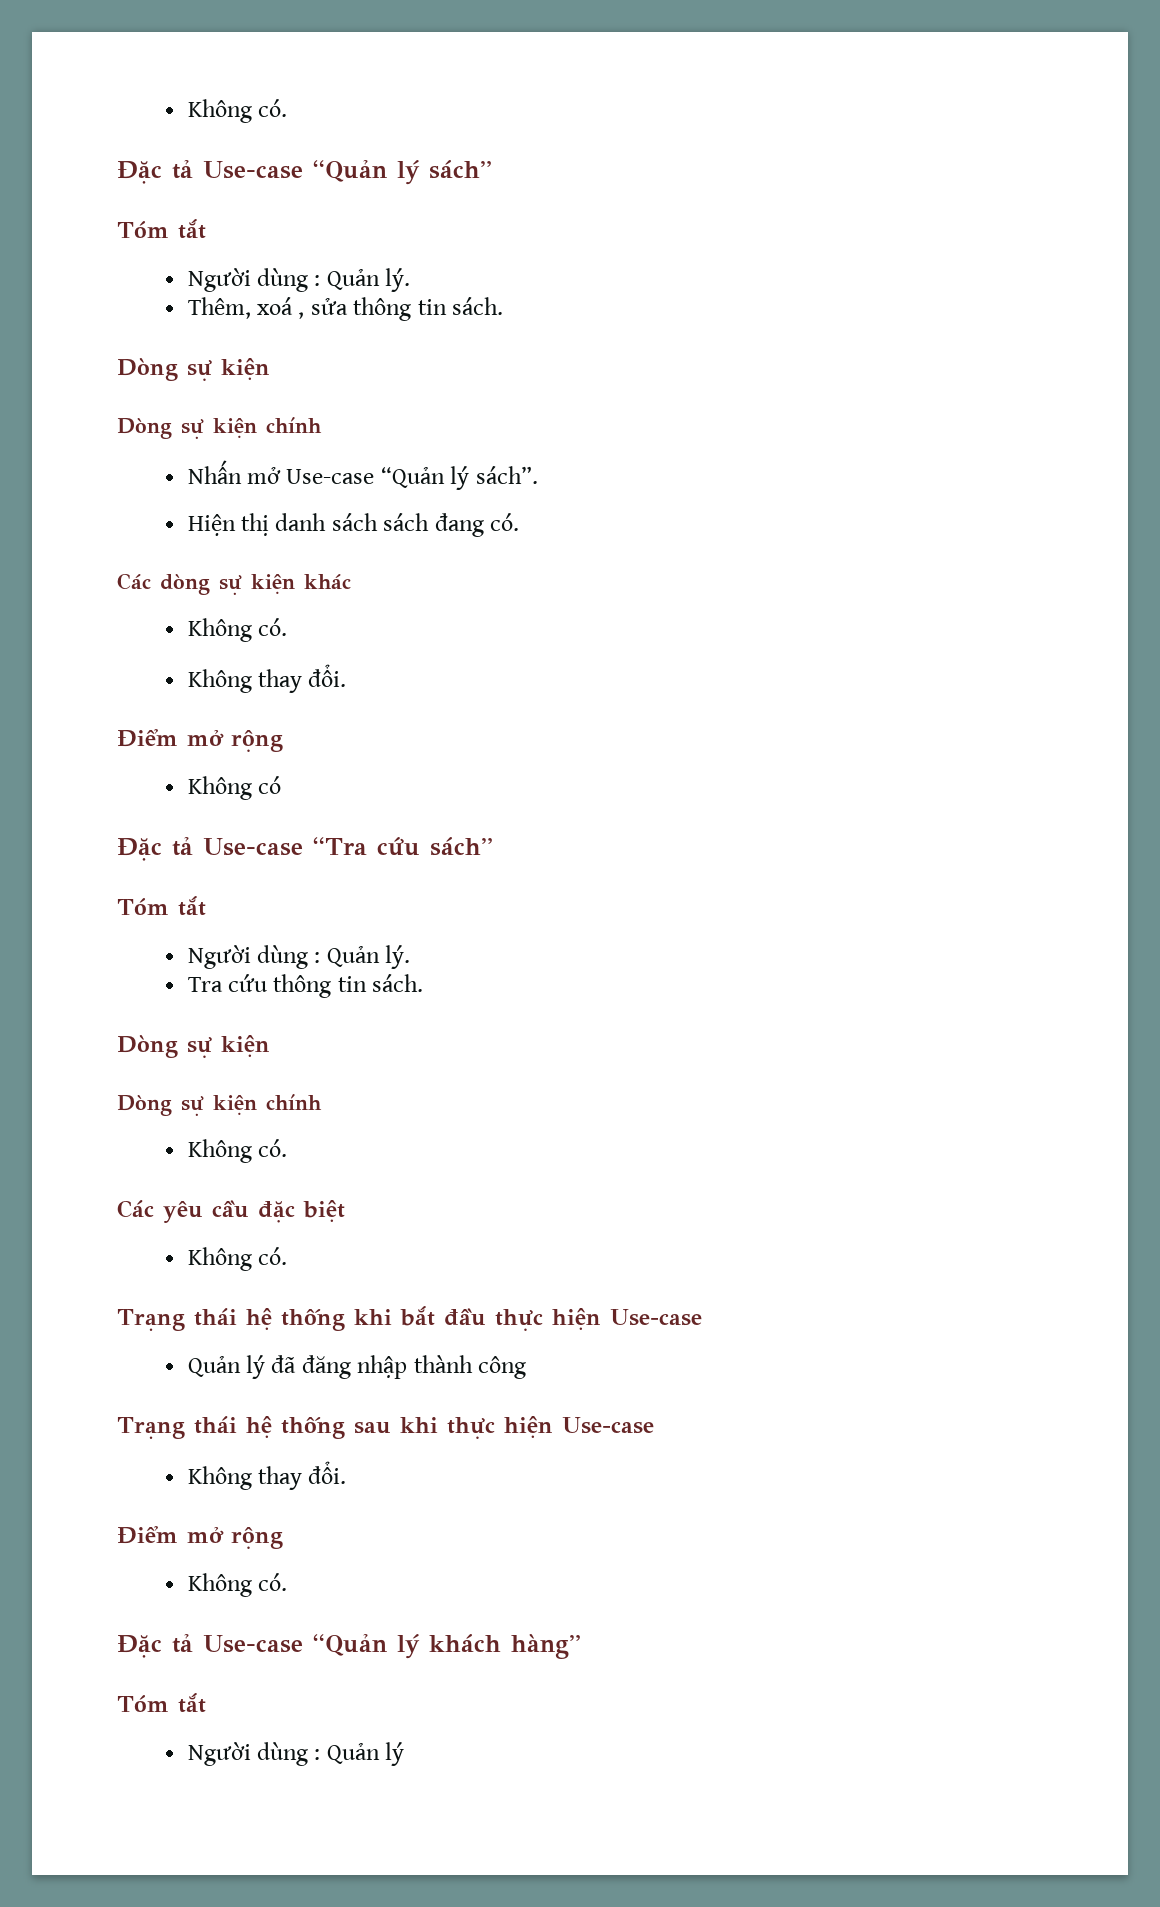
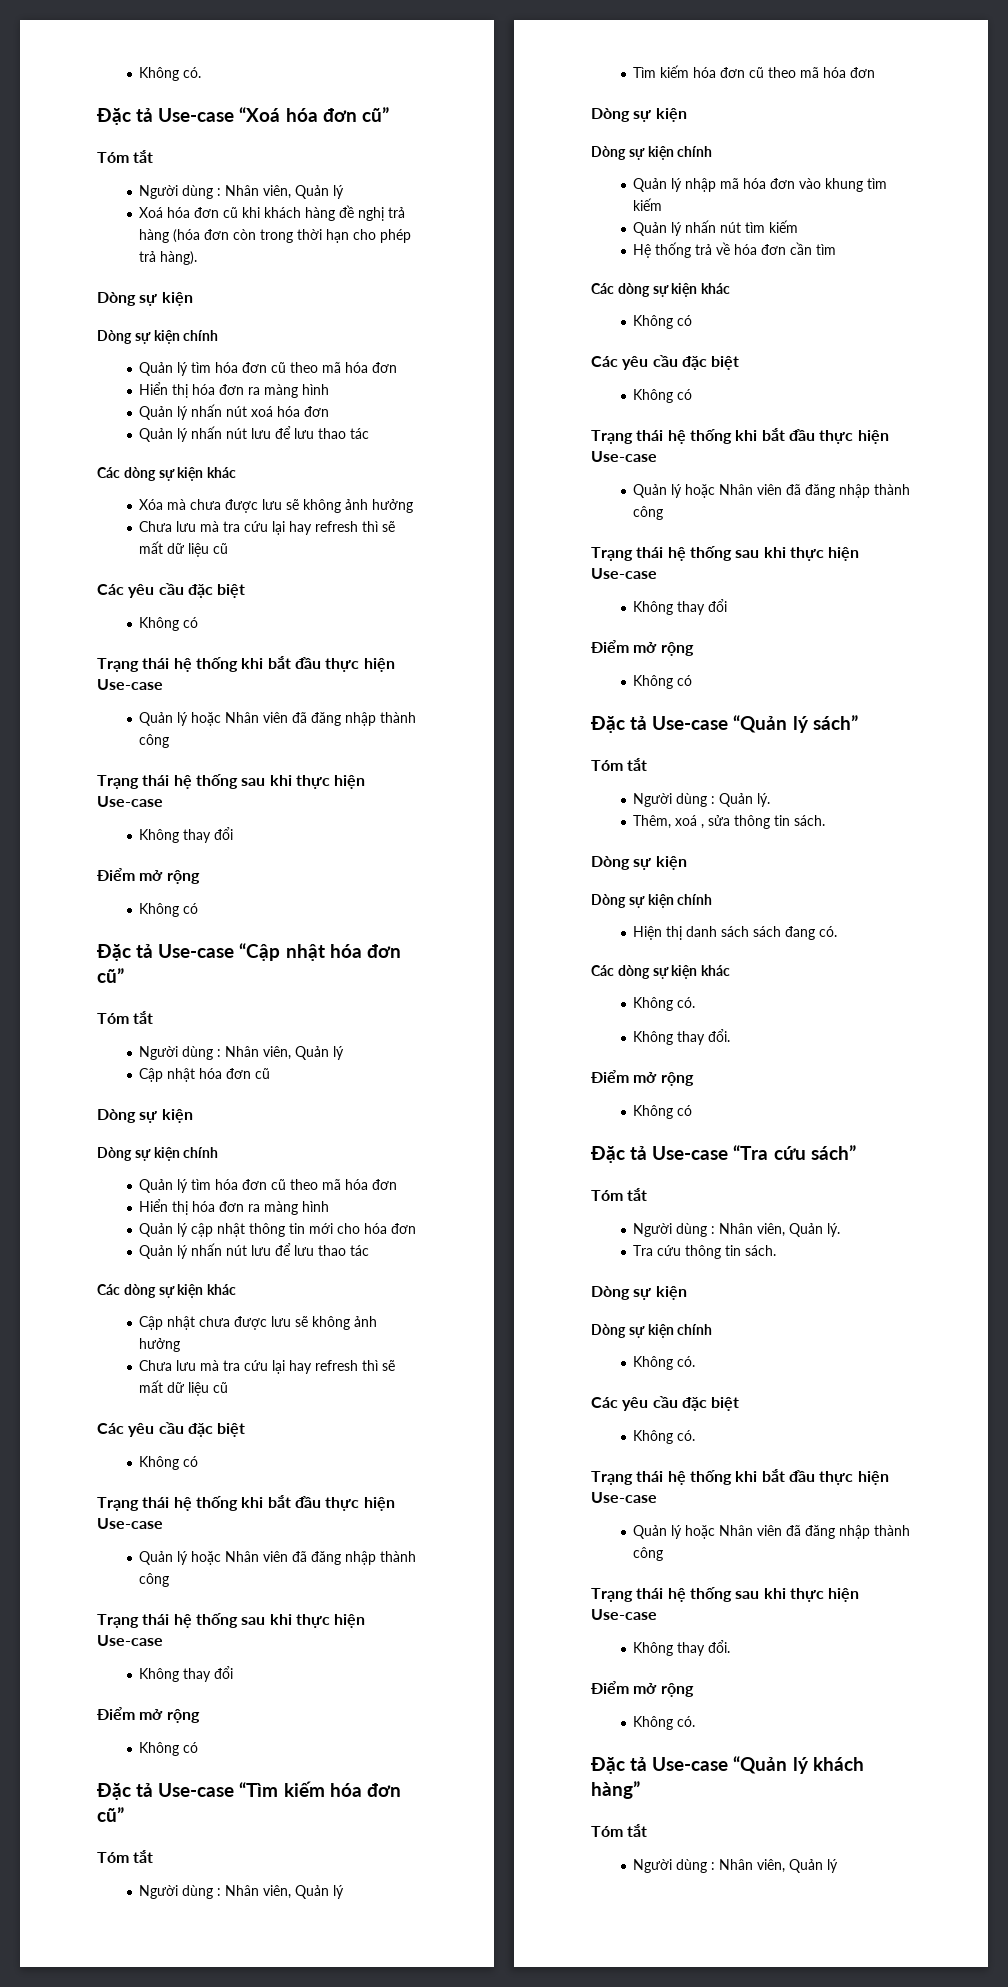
[187,99,287,123] Không có. -> [139,67,202,81] [96,107,389,125] [97,150,154,163] [139,185,345,199] [139,205,406,221] [139,229,412,243] [139,251,198,265] [97,292,193,306] [97,330,219,344] [139,362,398,376] [139,382,330,398] [139,404,330,420] [139,426,370,442] [97,467,237,481] [139,499,414,513] [139,521,396,535] [139,541,229,557] [97,583,246,598] [139,617,199,631] [97,656,395,672] [97,679,163,690] [139,712,417,726] [139,734,170,748] [97,774,366,789] [97,796,163,807] [139,827,234,843] [96,868,200,884] [139,903,199,917] [96,943,401,961] [97,968,124,983] [97,1011,154,1024] [139,1046,345,1060] [139,1068,271,1082] [97,1109,193,1123] [97,1147,219,1161] [139,1179,398,1193] [139,1199,330,1215] [139,1223,417,1237] [139,1243,370,1259] [97,1284,237,1298] [139,1316,378,1330] [139,1338,181,1352] [139,1360,396,1374] [139,1380,229,1396] [97,1422,246,1437] [139,1456,199,1470] [97,1495,395,1511] [97,1518,163,1529] [139,1551,417,1565] [139,1573,170,1587] [97,1613,366,1628] [97,1635,163,1646] [139,1666,234,1682] [96,1707,200,1723] [139,1742,199,1756] [96,1781,401,1800] [97,1807,124,1822] [97,1850,154,1863] [139,1885,345,1899] [633,65,876,78] [591,108,687,122] [591,146,713,160] [633,178,888,192] [633,198,663,211] [633,220,799,236] [633,242,837,258] [591,283,731,297] [633,315,693,329] [591,355,740,370] [633,389,693,403] [591,428,889,444] [591,451,657,462] [633,484,911,498] [633,506,664,520] [591,546,860,561] [591,568,657,579] [633,599,728,615] [590,640,694,656] [633,675,693,689] Không có. // Đặc tả Use-case “Xoá hóa đơn cũ” // Tóm tắt // Người dùng : Nhân viên, Quản lý // Xoá hóa đơn cũ khi khách hàng đề nghị trả hàng (hóa đơn còn trong thời hạn cho phép trả hàng). // Dòng sự kiện // Dòng sự kiện chính // Quản lý tìm hóa đơn cũ theo mã hóa đơn // Hiển thị hóa đơn ra màng hình // Quản lý nhấn nút xoá hóa đơn // Quản lý nhấn nút lưu để lưu thao tác // Các dòng sự kiện khác // Xóa mà chưa được lưu sẽ không ảnh hưởng // Chưa lưu mà tra cứu lại hay refresh thì sẽ mất dữ liệu cũ // Các yêu cầu đặc biệt // Không có // Trạng thái hệ thống khi bắt đầu thực hiện Use-case // Quản lý hoặc Nhân viên đã đăng nhập thành công // Trạng thái hệ thống sau khi thực hiện Use-case // Không thay đổi // Điểm mở rộng // Không có // Đặc tả Use-case “Cập nhật hóa đơn cũ” // Tóm tắt // Người dùng : Nhân viên, Quản lý // Cập nhật hóa đơn cũ // Dòng sự kiện // Dòng sự kiện chính // Quản lý tìm hóa đơn cũ theo mã hóa đơn // Hiển thị hóa đơn ra màng hình // Quản lý cập nhật thông tin mới cho hóa đơn // Quản lý nhấn nút lưu để lưu thao tác // Các dòng sự kiện khác // Cập nhật chưa được lưu sẽ không ảnh hưởng // Chưa lưu mà tra cứu lại hay refresh thì sẽ mất dữ liệu cũ // Các yêu cầu đặc biệt // Không có // Trạng thái hệ thống khi bắt đầu thực hiện Use-case // Quản lý hoặc Nhân viên đã đăng nhập thành công // Trạng thái hệ thống sau khi thực hiện Use-case // Không thay đổi // Điểm mở rộng // Không có // Đặc tả Use-case “Tìm kiếm hóa đơn cũ” // Tóm tắt // Người dùng : Nhân viên, Quản lý // Tìm kiếm hóa đơn cũ theo mã hóa đơn // Dòng sự kiện // Dòng sự kiện chính // Quản lý nhập mã hóa đơn vào khung tìm kiếm // Quản lý nhấn nút tìm kiếm // Hệ thống trả về hóa đơn cần tìm // Các dòng sự kiện khác // Không có // Các yêu cầu đặc biệt // Không có // Trạng thái hệ thống khi bắt đầu thực hiện Use-case // Quản lý hoặc Nhân viên đã đăng nhập thành công // Trạng thái hệ thống sau khi thực hiện Use-case // Không thay đổi // Điểm mở rộng // Không có
[187,460,538,490] // Nhấn mở Use-case “Quản lý sách”. -> (713, 899) none
(321, 957) none -> [719,1223,786,1237] Nhân viên,
(265, 1367) none -> [685,1525,783,1539] hoặc Nhân viên
(321, 1754) none -> [719,1859,786,1873] Nhân viên,

